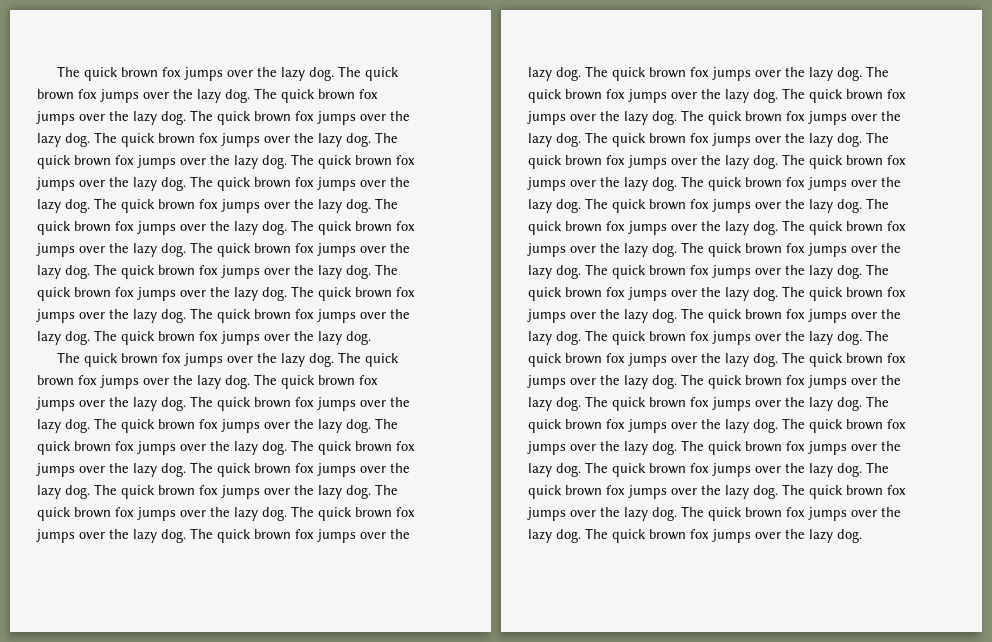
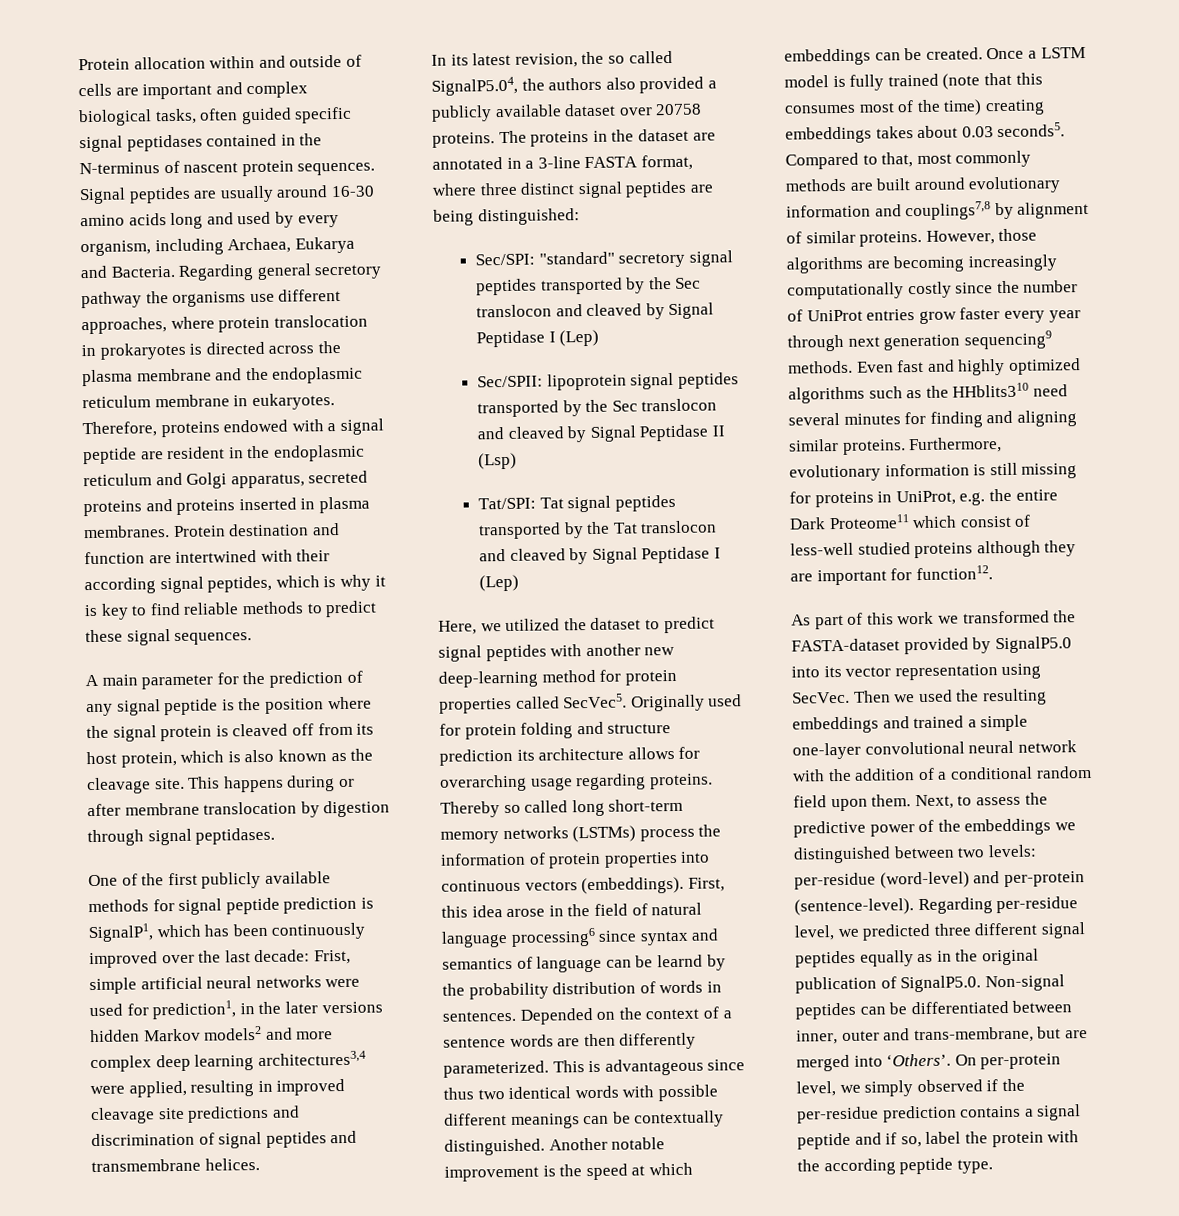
[57,66,400,81] [37,88,378,103] [36,110,410,125] [37,132,398,147] [37,154,415,169] [36,176,410,191] [37,198,398,213] [37,220,415,235] [36,242,410,257] [37,264,398,279] [37,286,415,301] [36,308,410,323] [37,330,371,345] [57,352,400,367] [37,374,378,389] [36,396,410,411] [37,418,398,433] [37,440,415,455] [36,462,410,477] [37,484,398,499] [37,506,415,521] [36,528,410,543] [528,66,889,81] [528,88,906,103] [527,110,901,125] [528,132,889,147] [528,154,906,169] [527,176,901,191] [528,198,889,213] [528,220,906,235] [527,242,901,257] [528,264,889,279] [528,286,906,301] [527,308,901,323] [528,330,889,345] [528,352,906,367] [527,374,901,389] [528,396,889,411] [528,418,906,433] [527,440,901,455] [528,462,889,477] [528,484,906,499] [527,506,901,521] [528,528,862,543] The quick brown fox jumps over the lazy dog. The quick brown fox jumps over the lazy dog. The quick brown fox jumps over the lazy dog. The quick brown fox jumps over the lazy dog. The quick brown fox jumps over the lazy dog. The quick brown fox jumps over the lazy dog. The quick brown fox jumps over the lazy dog. The quick brown fox jumps over the lazy dog. The quick brown fox jumps over the lazy dog. The quick brown fox jumps over the lazy dog. The quick brown fox jumps over the lazy dog. The quick brown fox jumps over the lazy dog. The quick brown fox jumps over the lazy dog. The quick brown fox jumps over the lazy dog. The quick brown fox jumps over the lazy dog. The quick brown fox jumps over the lazy dog. The quick brown fox jumps over the lazy dog. // The quick brown fox jumps over the lazy dog. The quick brown fox jumps over the lazy dog. The quick brown fox jumps over the lazy dog. The quick brown fox jumps over the lazy dog. The quick brown fox jumps over the lazy dog. The quick brown fox jumps over the lazy dog. The quick brown fox jumps over the lazy dog. The quick brown fox jumps over the lazy dog. The quick brown fox jumps over the lazy dog. The quick brown fox jumps over the lazy dog. The quick brown fox jumps over the lazy dog. The quick brown fox jumps over the lazy dog. The quick brown fox jumps over the lazy dog. The quick brown fox jumps over the lazy dog. The quick brown fox jumps over the lazy dog. The quick brown fox jumps over the lazy dog. The quick brown fox jumps over the lazy dog. The quick brown fox jumps over the lazy dog. The quick brown fox jumps over the lazy dog. The quick brown fox jumps over the lazy dog. The quick brown fox jumps over the lazy dog. The quick brown fox jumps over the lazy dog. The quick brown fox jumps over the lazy dog. The quick brown fox jumps over the lazy dog. The quick brown fox jumps over the lazy dog. The quick brown fox jumps over the lazy dog. The quick brown fox jumps over the lazy dog. The quick brown fox jumps over the lazy dog. The quick brown fox jumps over the lazy dog. The quick brown fox jumps over the lazy dog. The quick brown fox jumps over the lazy dog. The quick brown fox jumps over the lazy dog. The quick brown fox jumps over the lazy dog. The quick brown fox jumps over the lazy dog. The quick brown fox jumps over the lazy dog. The quick brown fox jumps over the lazy dog. The quick brown fox jumps over the lazy dog. The quick brown fox jumps over the lazy dog. The quick brown fox jumps over the lazy dog. The quick brown fox jumps over the lazy dog. The quick brown fox jumps over the lazy dog. -> [78,54,362,71] [78,81,309,100] [78,106,353,127] [79,133,323,153] [79,160,376,177] [79,185,375,205] [80,211,339,230] [80,236,355,257] [80,263,383,281] [81,288,342,309] [81,314,368,335] [81,340,341,360] [82,366,364,387] [82,393,335,411] [82,418,384,438] [83,444,365,465] [83,470,369,489] [83,496,370,517] [83,523,340,539] [84,549,331,565] [84,574,386,595] [84,600,378,620] [85,629,253,646] [85,670,363,690] [86,696,372,717] [86,722,375,742] [86,748,374,768] [87,775,355,795] [87,800,391,818] [87,827,276,847] [88,871,331,889] [88,896,374,915] [88,922,366,943] [89,949,351,969] [89,975,361,995] [89,1000,383,1020] [90,1025,334,1043] [90,1050,366,1073] [90,1078,346,1098] [90,1105,300,1125] [91,1130,358,1149] [91,1158,260,1173] [431,50,673,68] [431,76,717,96] [431,103,703,122] [432,128,716,148] [432,154,693,171] [432,180,714,199] [433,208,580,226] [475,250,733,268] [476,276,702,296] [476,302,715,320] [476,329,600,348] [477,372,739,391] [477,398,718,418] [477,424,726,443] [478,452,518,470] [478,494,676,513] [478,520,718,540] [479,546,722,565] [479,574,520,592] [438,616,715,635] [438,643,676,662] [438,669,677,688] [439,693,743,714] [439,721,672,740] [439,746,701,766] [440,773,713,792] [440,798,684,818] [440,824,722,844] [440,851,711,869] [441,876,725,895] [441,902,703,918] [441,927,720,948] [442,954,726,973] [442,980,722,1000] [442,1006,732,1025] [443,1032,697,1050] [443,1058,746,1078] [443,1084,718,1102] [444,1110,725,1129] [444,1137,666,1156] [444,1162,693,1182] [784,46,1086,66] [784,72,1043,91] [784,99,1045,116] [785,122,1066,144] [785,150,1032,170] [785,176,1062,194] [786,201,1090,221] [786,228,1038,247] [786,254,1057,274] [787,280,1079,300] [787,307,1081,325] [787,330,1052,352] [788,358,1081,376] [788,382,1068,404] [788,410,1077,428] [788,437,1003,455] [789,462,1078,482] [789,488,1058,508] [789,514,1032,530] [790,540,1077,559] [790,565,993,586] [791,610,1077,630] [791,636,1072,655] [791,663,1042,681] [792,688,1047,706] [792,714,1029,734] [792,740,1077,760] [792,765,1092,782] [793,792,1048,812] [793,818,1076,838] [793,844,1037,864] [794,871,1085,890] [794,896,1079,916] [794,922,1086,941] [795,948,1039,968] [795,974,1065,994] [795,1000,1073,1020] [796,1026,1088,1045] [796,1053,1062,1072] [796,1078,1025,1097] [797,1104,1082,1124] [797,1130,1080,1150] [797,1157,993,1176] Protein allocation within and outside of cells are important and complex biological tasks, often guided specific signal peptidases contained in the N-terminus of nascent protein sequences. Signal peptides are usually around 16-30 amino acids long and used by every organism, including Archaea, Eukarya and Bacteria. Regarding general secretory pathway the organisms use different approaches, where protein translocation in prokaryotes is directed across the plasma membrane and the endoplasmic reticulum membrane in eukaryotes. Therefore, proteins endowed with a signal peptide are resident in the endoplasmic reticulum and Golgi apparatus, secreted proteins and proteins inserted in plasma membranes. Protein destination and function are intertwined with their according signal peptides, which is why it is key to find reliable methods to predict these signal sequences. // A main parameter for the prediction of any signal peptide is the position where the signal protein is cleaved off from its host protein, which is also known as the cleavage site. This happens during or after membrane translocation by digestion through signal peptidases. // One of the first publicly available methods for signal peptide prediction is SignalP1, which has been continuously improved over the last decade: Frist, simple artificial neural networks were used for prediction1, in the later versions hidden Markov models2 and more complex deep learning architectures3,4 were applied, resulting in improved cleavage site predictions and discrimination of signal peptides and transmembrane helices. // In its latest revision, the so called SignalP5.04, the authors also provided a publicly available dataset over 20758 proteins. The proteins in the dataset are annotated in a 3-line FASTA format, where three distinct signal peptides are being distinguished: // Sec/SPI: "standard" secretory signal peptides transported by the Sec translocon and cleaved by Signal Peptidase I (Lep) // Sec/SPII: lipoprotein signal peptides transported by the Sec translocon and cleaved by Signal Peptidase II (Lsp) // Tat/SPI: Tat signal peptides transported by the Tat translocon and cleaved by Signal Peptidase I (Lep) // Here, we utilized the dataset to predict signal peptides with another new deep-learning method for protein properties called SecVec5. Originally used for protein folding and structure prediction its architecture allows for overarching usage regarding proteins. Thereby so called long short-term memory networks (LSTMs) process the information of protein properties into continuous vectors (embeddings). First, this idea arose in the field of natural language processing6 since syntax and semantics of language can be learnd by the probability distribution of words in sentences. Depended on the context of a sentence words are then differently parameterized. This is advantageous since thus two identical words with possible different meanings can be contextually distinguished. Another notable improvement is the speed at which embeddings can be created. Once a LSTM model is fully trained (note that this consumes most of the time) creating embeddings takes about 0.03 seconds5. Compared to that, most commonly methods are built around evolutionary information and couplings7,8 by alignment of similar proteins. However, those algorithms are becoming increasingly computationally costly since the number of UniProt entries grow faster every year through next generation sequencing9 methods. Even fast and highly optimized algorithms such as the HHblits310 need several minutes for finding and aligning similar proteins. Furthermore, evolutionary information is still missing for proteins in UniProt, e.g. the entire Dark Proteome11 which consist of less-well studied proteins although they are important for function12. // As part of this work we transformed the FASTA-dataset provided by SignalP5.0 into its vector representation using SecVec. Then we used the resulting embeddings and trained a simple one-layer convolutional neural network with the addition of a conditional random field upon them. Next, to assess the predictive power of the embeddings we distinguished between two levels: per-residue (word-level) and per-protein (sentence-level). Regarding per-residue level, we predicted three different signal peptides equally as in the original publication of SignalP5.0. Non-signal peptides can be differentiated between inner, outer and trans-membrane, but are merged into ‘Others’. On per-protein level, we simply observed if the per-residue prediction contains a signal peptide and if so, label the protein with the according peptide type.

